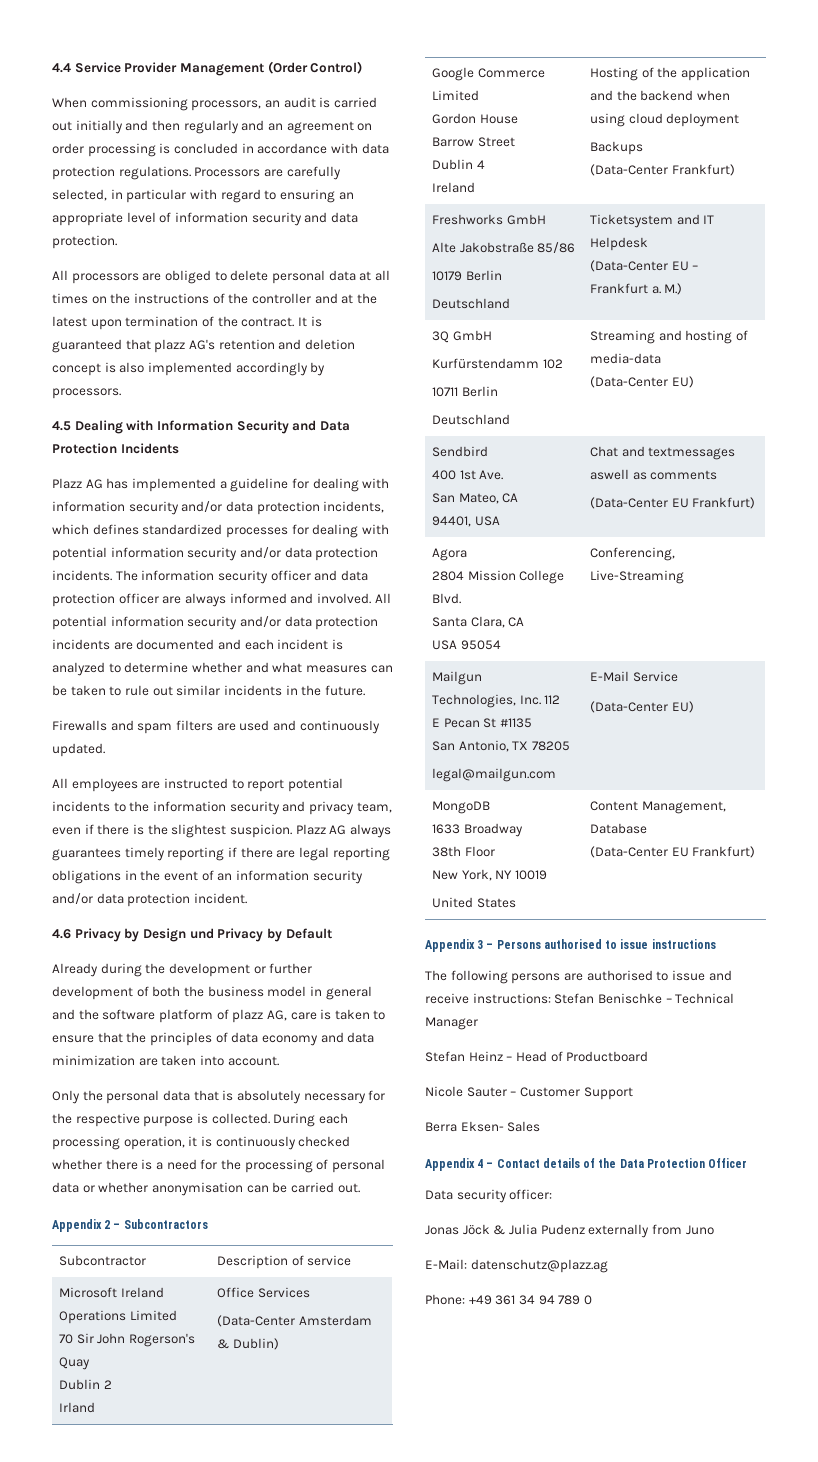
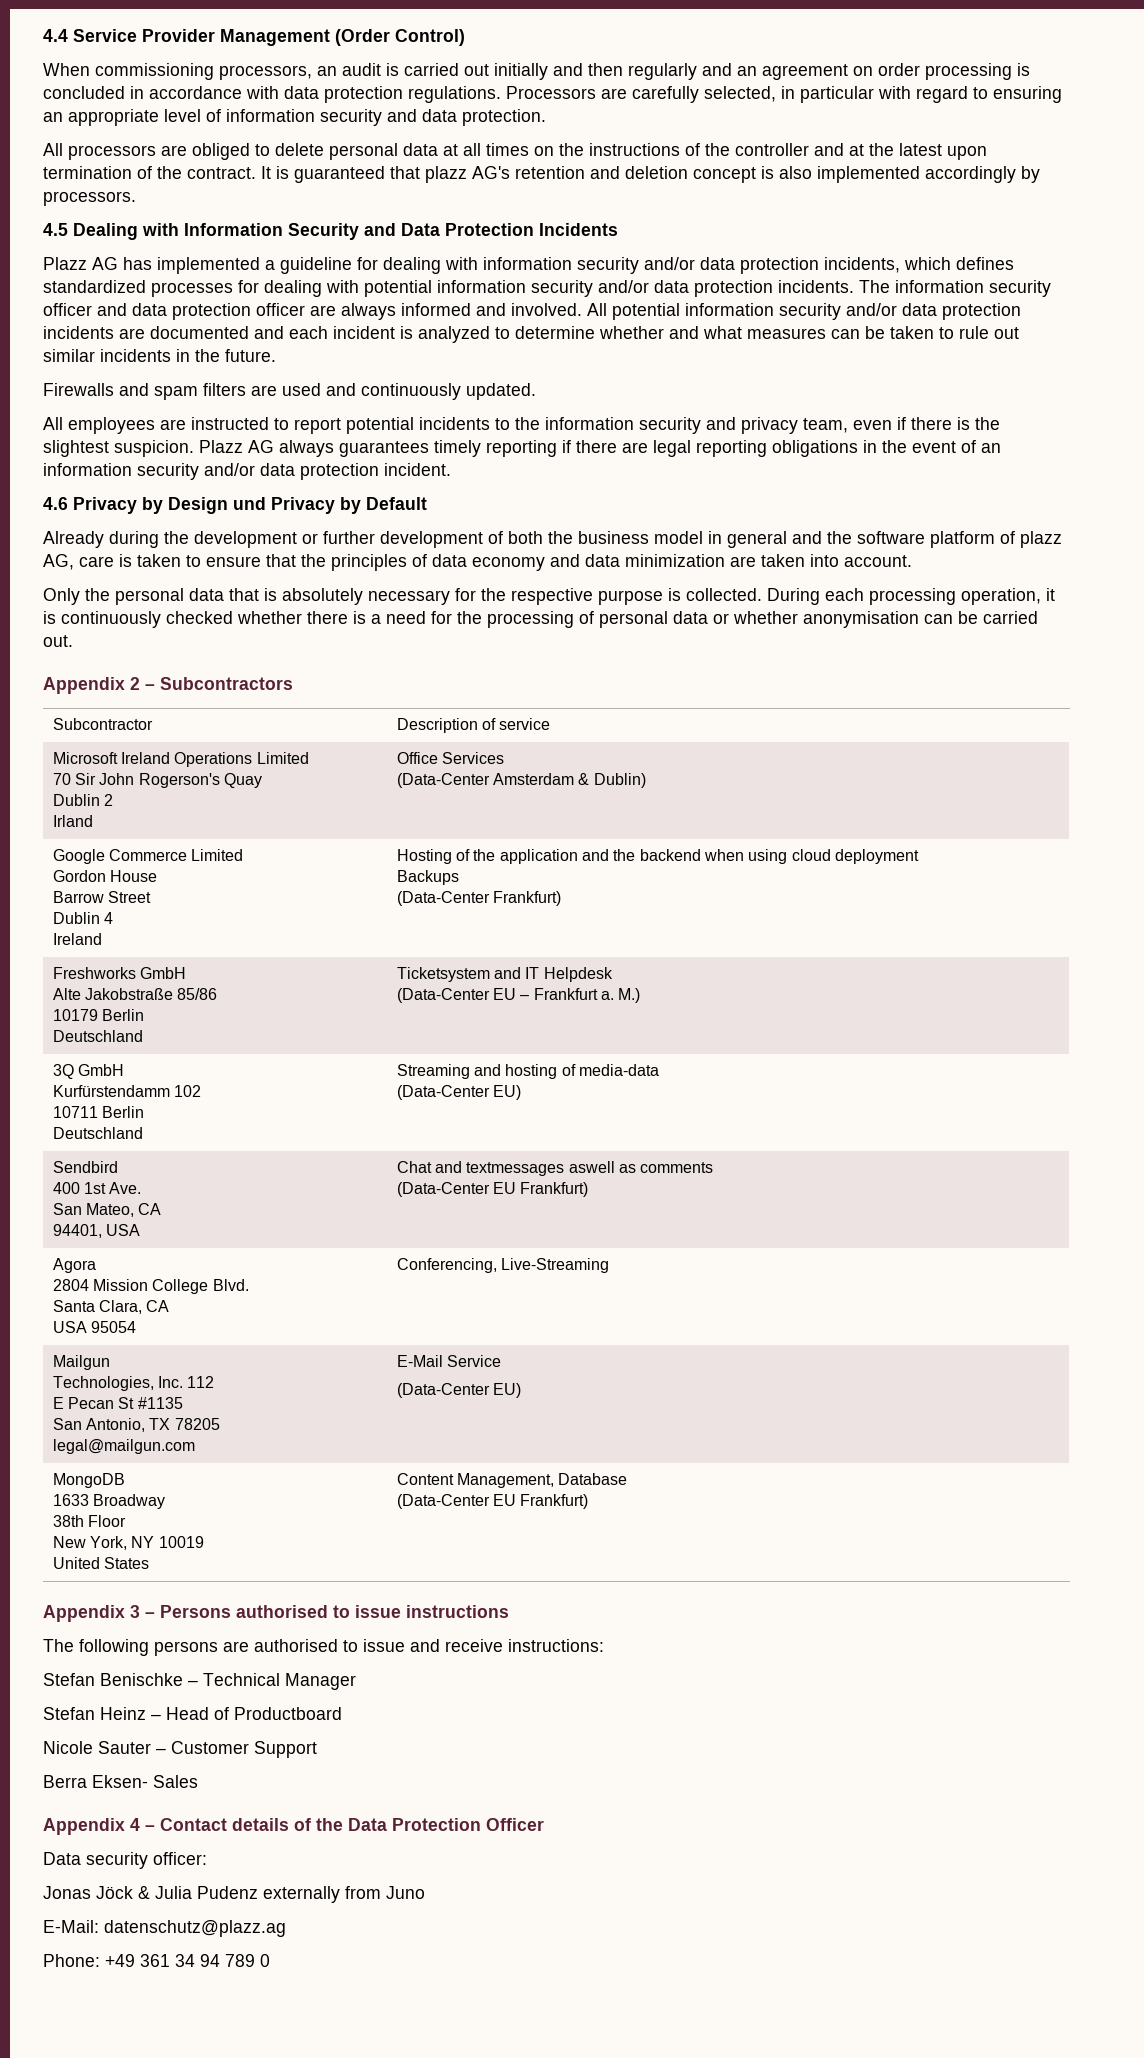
(551, 998) none -> (604, 1645) //

